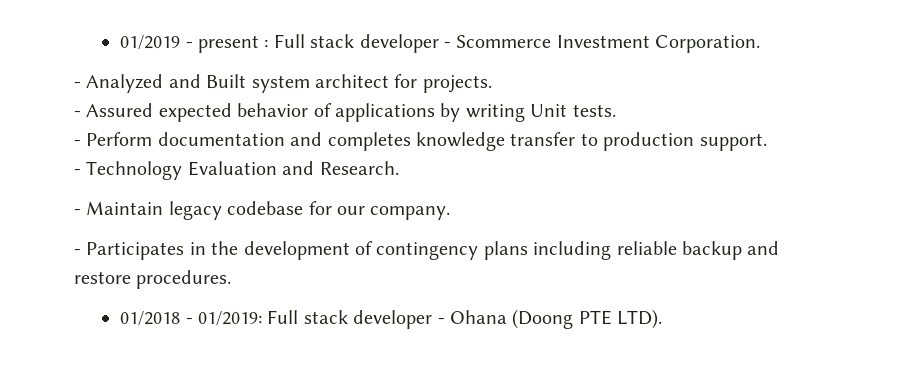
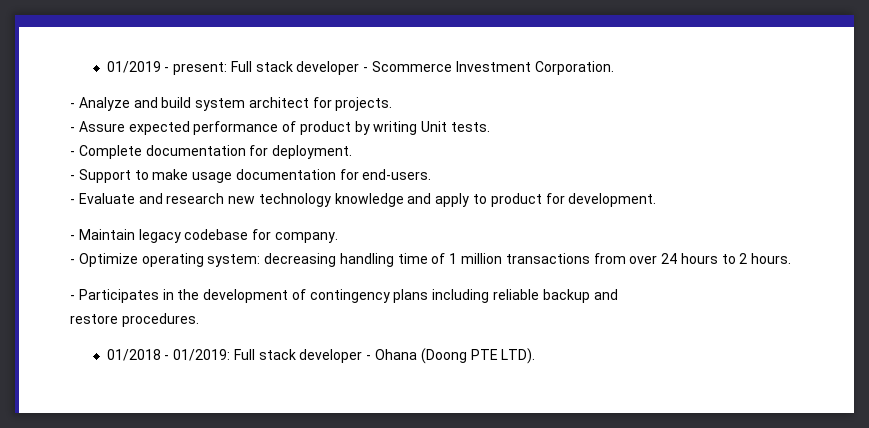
[197,35,269,53] present : -> [173,62,228,75] present:
[86,74,247,93] Analyzed and Built -> [78,97,192,111] Analyze and build
[86,103,435,122] Assured expected behavior of applications -> [78,121,351,135] Assure expected performance of product
[86,132,767,151] [74,161,399,180] Perform documentation and completes knowledge transfer to production support. // - Technology Evaluation and Research. -> [78,145,353,159] [70,169,432,183] [70,193,657,207] Complete documentation for deployment. // - Support to make usage documentation for end-users. // - Evaluate and research new technology knowledge and apply to product for development.
[337,206,365,215] our -> (272, 234) none
(451, 213) none -> [70,253,792,267] // - Optimize operating system: decreasing handling time of 1 million transactions from over 24 hours to 2 hours.

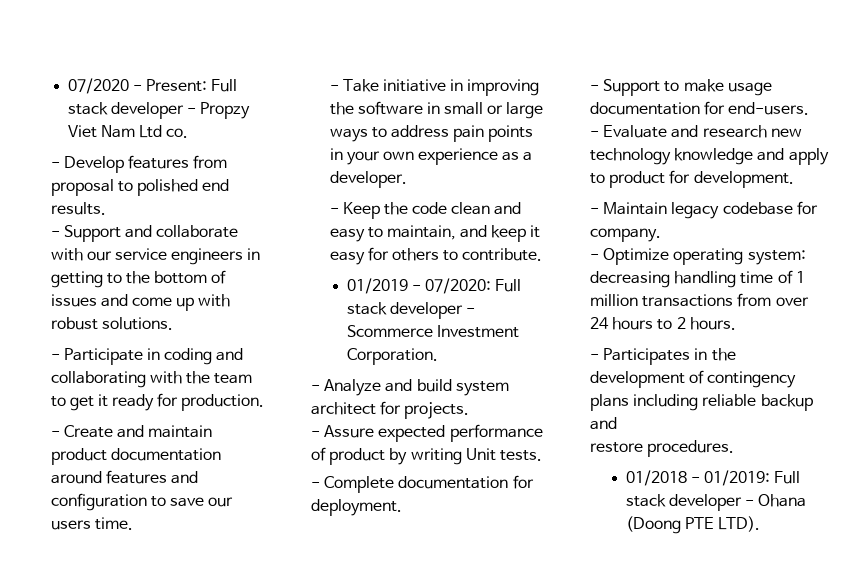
(106, 67) none -> [67,78,238,94] [67,102,251,119] [67,125,189,138] [50,155,228,173] [50,179,230,196] [50,202,106,215] [50,225,239,242] [50,248,261,265] [50,270,227,288] [50,294,231,311] [50,317,173,330] [50,348,244,365] [50,371,253,388] [50,393,265,411] [50,425,213,438] [50,448,221,465] [50,470,198,484] [50,493,234,511] [50,517,133,530] [329,79,540,96] [329,101,544,119] [329,125,534,142] [329,148,533,165] [329,171,407,188] [329,202,522,219] [329,225,541,242] [329,247,543,265] 07/2020 - Present: Full stack developer - Propzy Viet Nam Ltd co. // - Develop features from proposal to polished end results. // - Support and collaborate with our service engineers in getting to the bottom of issues and come up with robust solutions. // - Participate in coding and collaborating with the team to get it ready for production. // - Create and maintain product documentation around features and configuration to save our users time. // - Take initiative in improving the software in small or large ways to address pain points in your own experience as a developer. // - Keep the code clean and easy to maintain, and keep it easy for others to contribute. //
[173,62,228,75] present: -> [424,278,491,294] 07/2020:

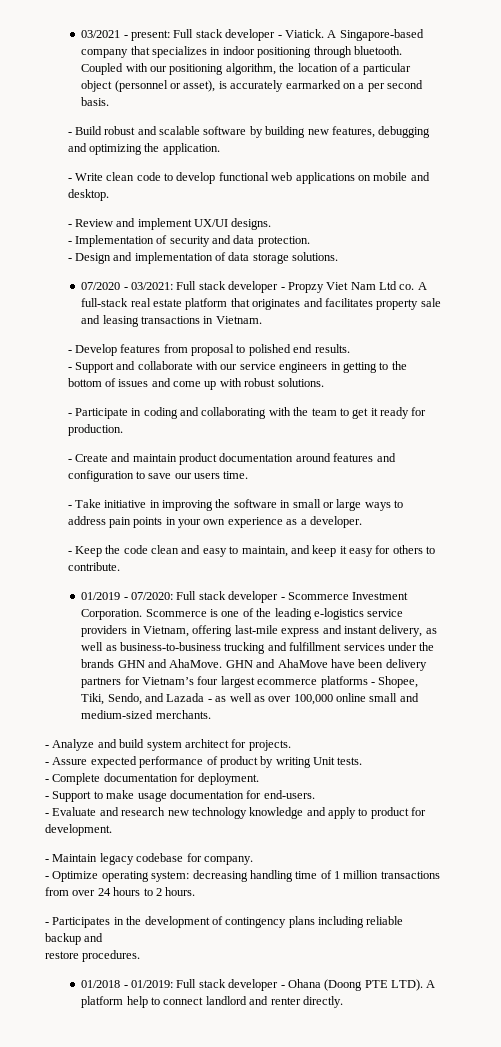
(67, 86) none -> [81,29,424,41] [81,46,402,58] [81,63,411,75] [81,80,424,92] [81,97,110,106] [67,126,431,138] [67,143,220,155] [67,172,430,184] [67,189,109,201] [67,218,272,230] [67,235,310,247] [67,252,339,264] 03/2021 - present: Full stack developer - Viatick. A Singapore-based company that specializes in indoor positioning through bluetooth. Coupled with our positioning algorithm, the location of a particular object (personnel or asset), is accurately earmarked on a per second basis. // - Build robust and scalable software by building new features, debugging and optimizing the application. // - Write clean code to develop functional web applications on mobile and desktop. // - Review and implement UX/UI designs. // - Implementation of security and data protection. // - Design and implementation of data storage solutions. //
[145,79,207,92] Present: -> [131,282,174,290] 03/2021:
(189, 133) none -> [417,282,427,290] [81,298,441,310] [81,315,262,327] A full-stack real estate platform that originates and facilitates property sale and leasing transactions in Vietnam.
(438, 356) none -> [145,608,404,620] [81,625,437,637] [81,642,435,654] [81,659,427,671] [81,676,419,688] [81,693,419,705] [81,710,211,719] Scommerce is one of the leading e-logistics service providers in Vietnam, offering last-mile express and instant delivery, as well as business-to-business trucking and fulfillment services under the brands GHN and AhaMove. GHN and AhaMove have been delivery partners for Vietnam’s four largest ecommerce platforms - Shopee, Tiki, Sendo, and Lazada - as well as over 100,000 online small and medium-sized merchants.
(760, 524) none -> [426,980,436,988] [81,996,343,1008] A platform help to connect landlord and renter directly.

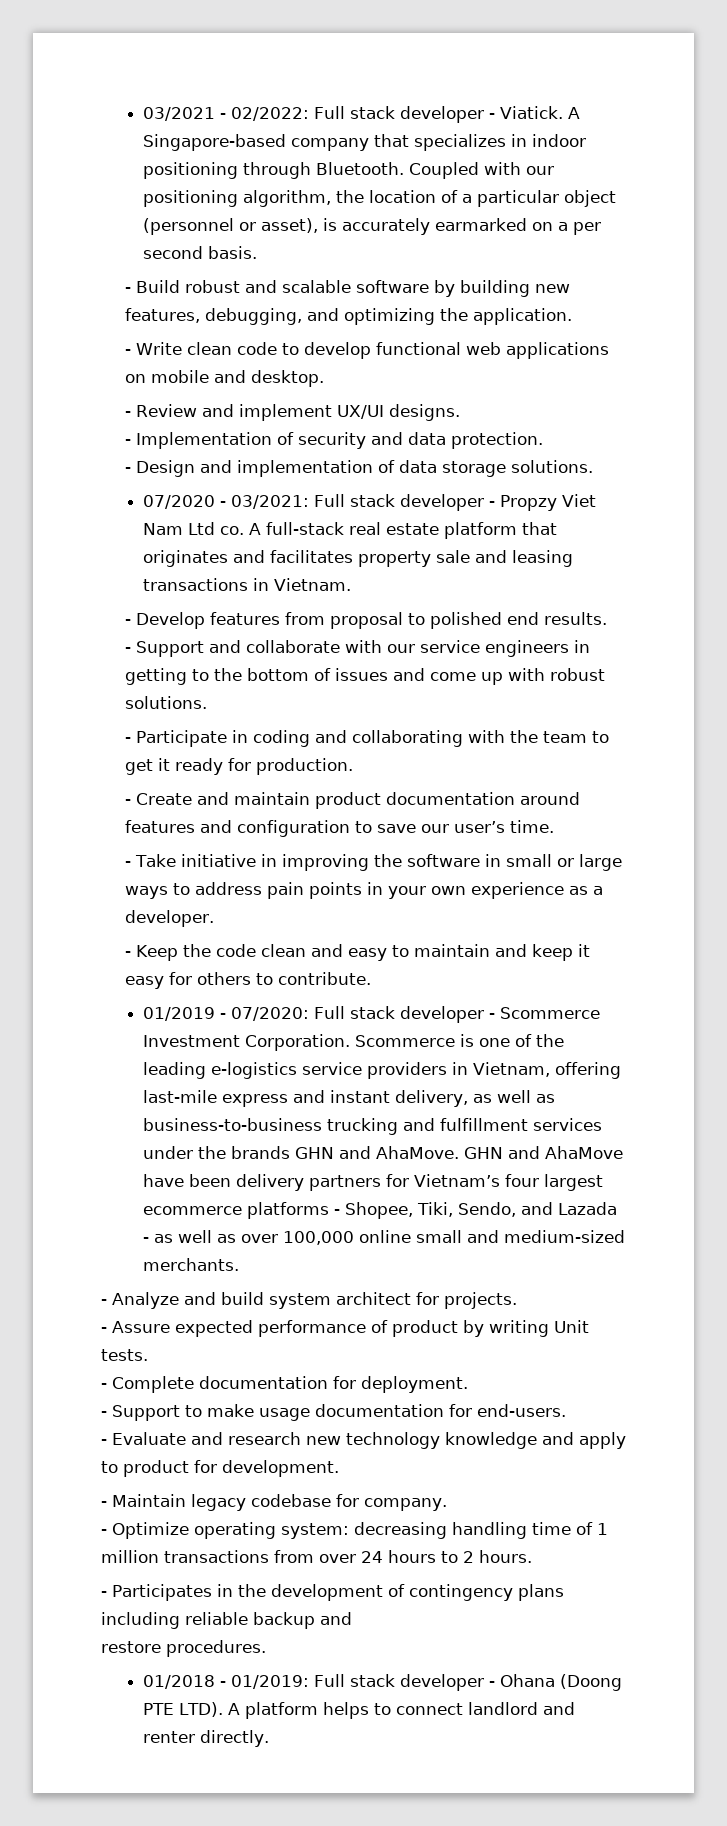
[131,30,171,41] present: -> [231,107,310,121] 02/2022:
[353,46,402,55] bluetooth. -> [316,162,405,175] Bluetooth.
[378,126,431,138] debugging -> [204,308,302,325] debugging,
[194,473,221,479] users -> [453,821,505,833] user’s
[241,546,288,557] maintain, -> [413,944,490,957] maintain
[126,996,148,1008] help -> [323,1702,370,1719] helps

